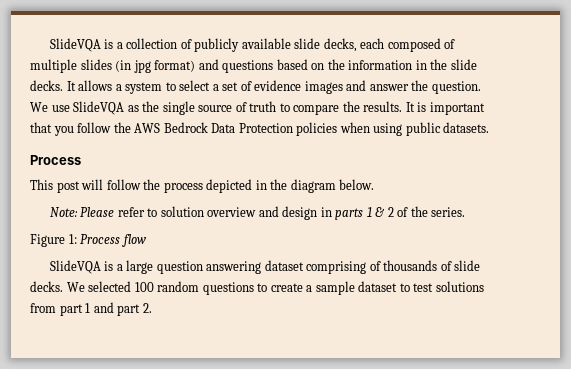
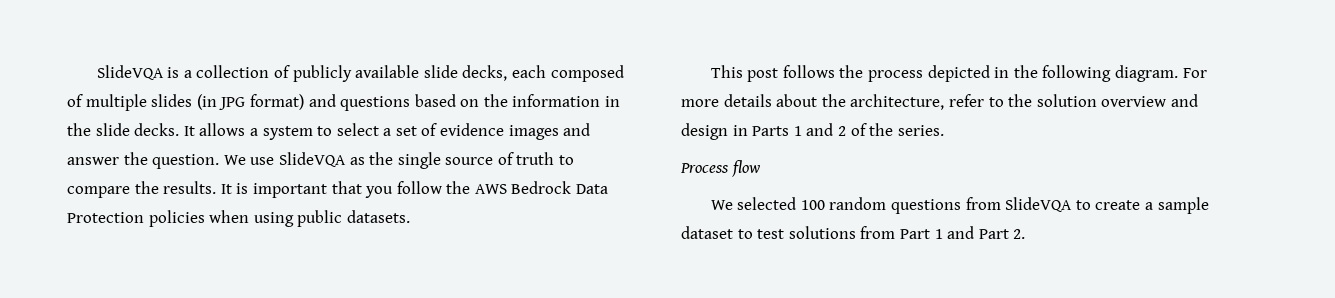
[133,60,151,73] jpg -> [219,97,246,110] JPG
[30,155,81,165] // Process -> (410, 216) none
[81,179,141,190] will follow -> [782,65,835,78] follows
[290,179,375,193] [49,207,115,217] diagram below. // Note: Please -> [1042,65,1207,82] [681,94,945,110] following diagram. For more details about the architecture,
(158, 212) none -> [1008,94,1033,107] the
[335,207,385,220] parts 1 & -> [752,123,834,136] Parts 1 and
[30,234,77,247] Figure 1: -> (944, 130) none
[49,260,481,274] [30,281,63,292] SlideVQA is a large question answering dataset comprising of thousands of slide decks. -> (760, 168) none
(254, 288) none -> [965,197,1073,212] from SlideVQA
[59,302,141,316] part 1 and part -> [899,226,1009,239] Part 1 and Part

